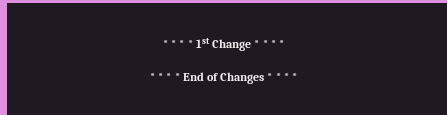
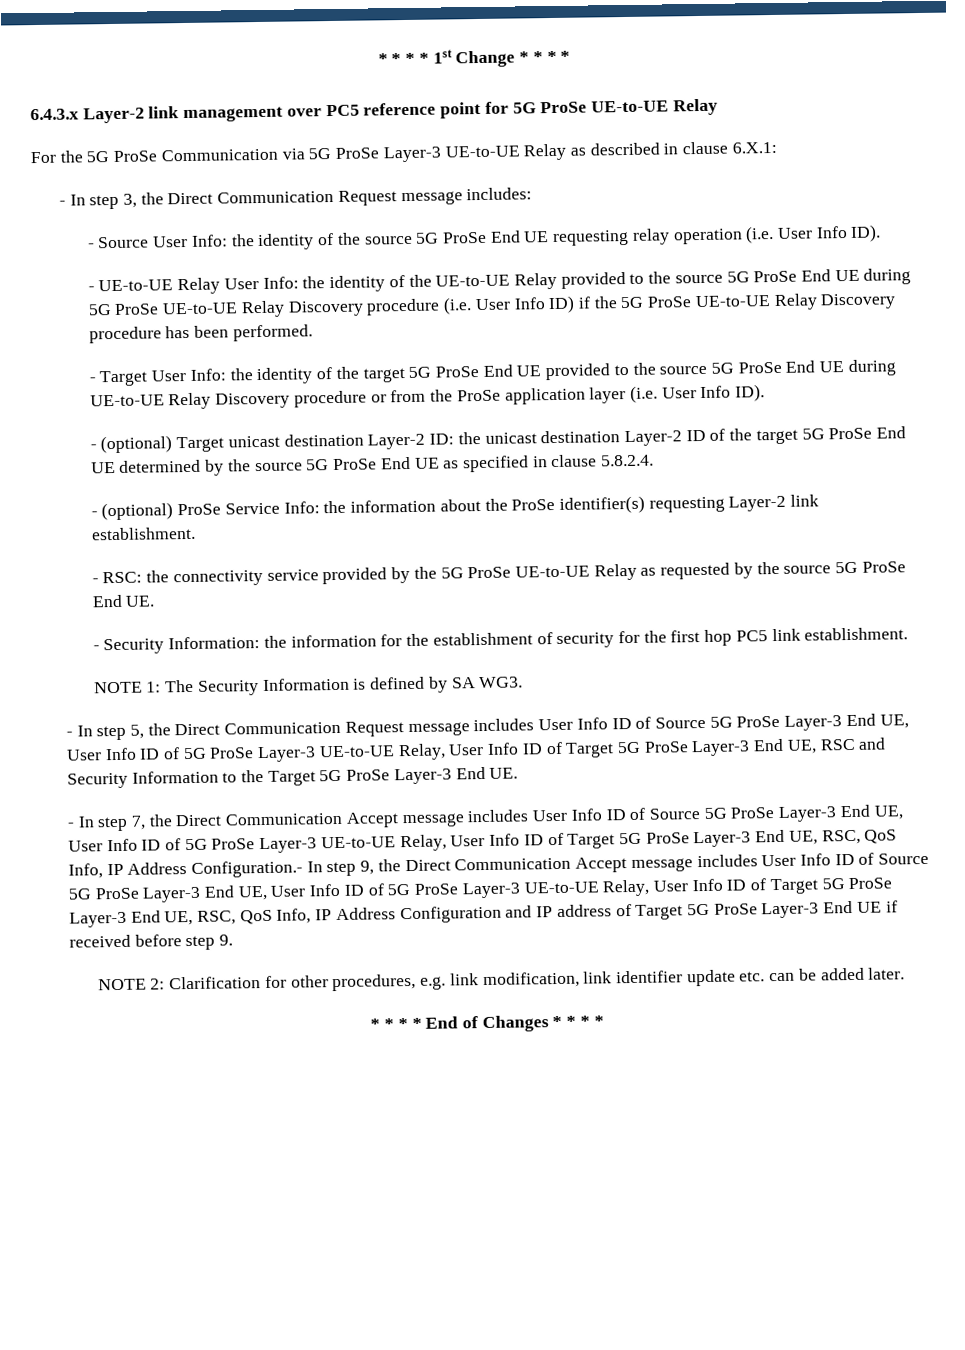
(285, 44) none -> [30,98,718,124] [30,141,777,164] [58,187,533,210] [87,224,882,251] [87,268,912,295] [87,293,897,318] [88,324,313,344] [88,359,896,387] [89,384,766,410] [89,426,907,454] [90,454,655,476] [90,494,820,521] [90,526,196,541] [91,561,906,587] [91,594,156,608] [92,627,909,655] [93,676,524,696] [65,713,909,741] [65,737,887,763] [66,766,519,789] [66,804,904,832] [67,829,898,854] [67,852,930,879] [67,877,893,903] [68,900,898,928] [68,934,234,951] [97,967,906,992] // 6.4.3.x Layer-2 link management over PC5 reference point for 5G ProSe UE-to-UE Relay // For the 5G ProSe Communication via 5G ProSe Layer-3 UE-to-UE Relay as described in clause 6.X.1: // - In step 3, the Direct Communication Request message includes: // - Source User Info: the identity of the source 5G ProSe End UE requesting relay operation (i.e. User Info ID). // - UE-to-UE Relay User Info: the identity of the UE-to-UE Relay provided to the source 5G ProSe End UE during 5G ProSe UE-to-UE Relay Discovery procedure (i.e. User Info ID) if the 5G ProSe UE-to-UE Relay Discovery procedure has been performed. // - Target User Info: the identity of the target 5G ProSe End UE provided to the source 5G ProSe End UE during UE-to-UE Relay Discovery procedure or from the ProSe application layer (i.e. User Info ID). // - (optional) Target unicast destination Layer-2 ID: the unicast destination Layer-2 ID of the target 5G ProSe End UE determined by the source 5G ProSe End UE as specified in clause 5.8.2.4. // - (optional) ProSe Service Info: the information about the ProSe identifier(s) requesting Layer-2 link establishment. // - RSC: the connectivity service provided by the 5G ProSe UE-to-UE Relay as requested by the source 5G ProSe End UE. // - Security Information: the information for the establishment of security for the first hop PC5 link establishment. // NOTE 1: The Security Information is defined by SA WG3. // - In step 5, the Direct Communication Request message includes User Info ID of Source 5G ProSe Layer-3 End UE, User Info ID of 5G ProSe Layer-3 UE-to-UE Relay, User Info ID of Target 5G ProSe Layer-3 End UE, RSC and Security Information to the Target 5G ProSe Layer-3 End UE. // - In step 7, the Direct Communication Accept message includes User Info ID of Source 5G ProSe Layer-3 End UE, User Info ID of 5G ProSe Layer-3 UE-to-UE Relay, User Info ID of Target 5G ProSe Layer-3 End UE, RSC, QoS Info, IP Address Configuration.- In step 9, the Direct Communication Accept message includes User Info ID of Source 5G ProSe Layer-3 End UE, User Info ID of 5G ProSe Layer-3 UE-to-UE Relay, User Info ID of Target 5G ProSe Layer-3 End UE, RSC, QoS Info, IP Address Configuration and IP address of Target 5G ProSe Layer-3 End UE if received before step 9. // NOTE 2: Clarification for other procedures, e.g. link modification, link identifier update etc. can be added later.

